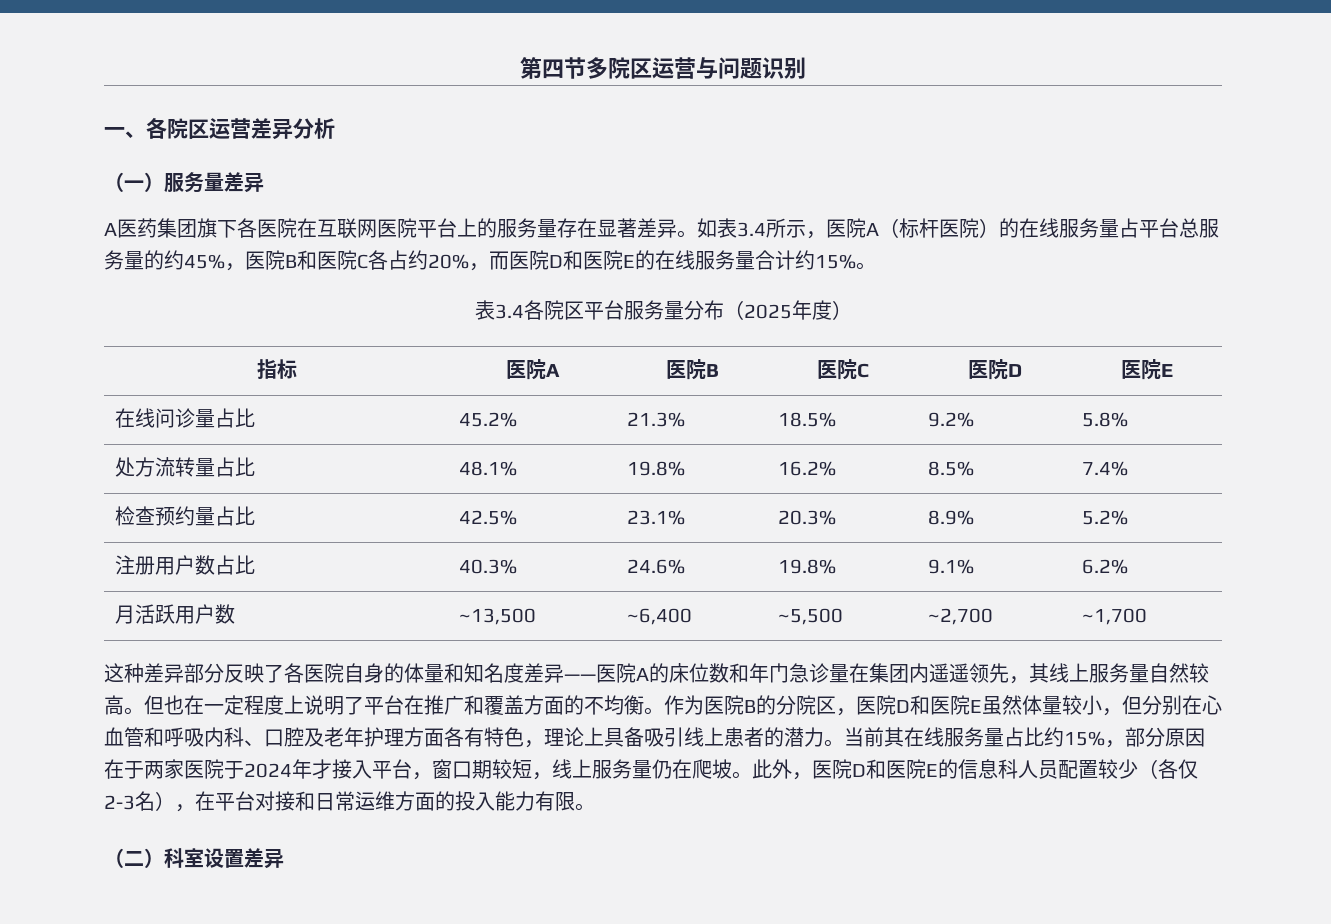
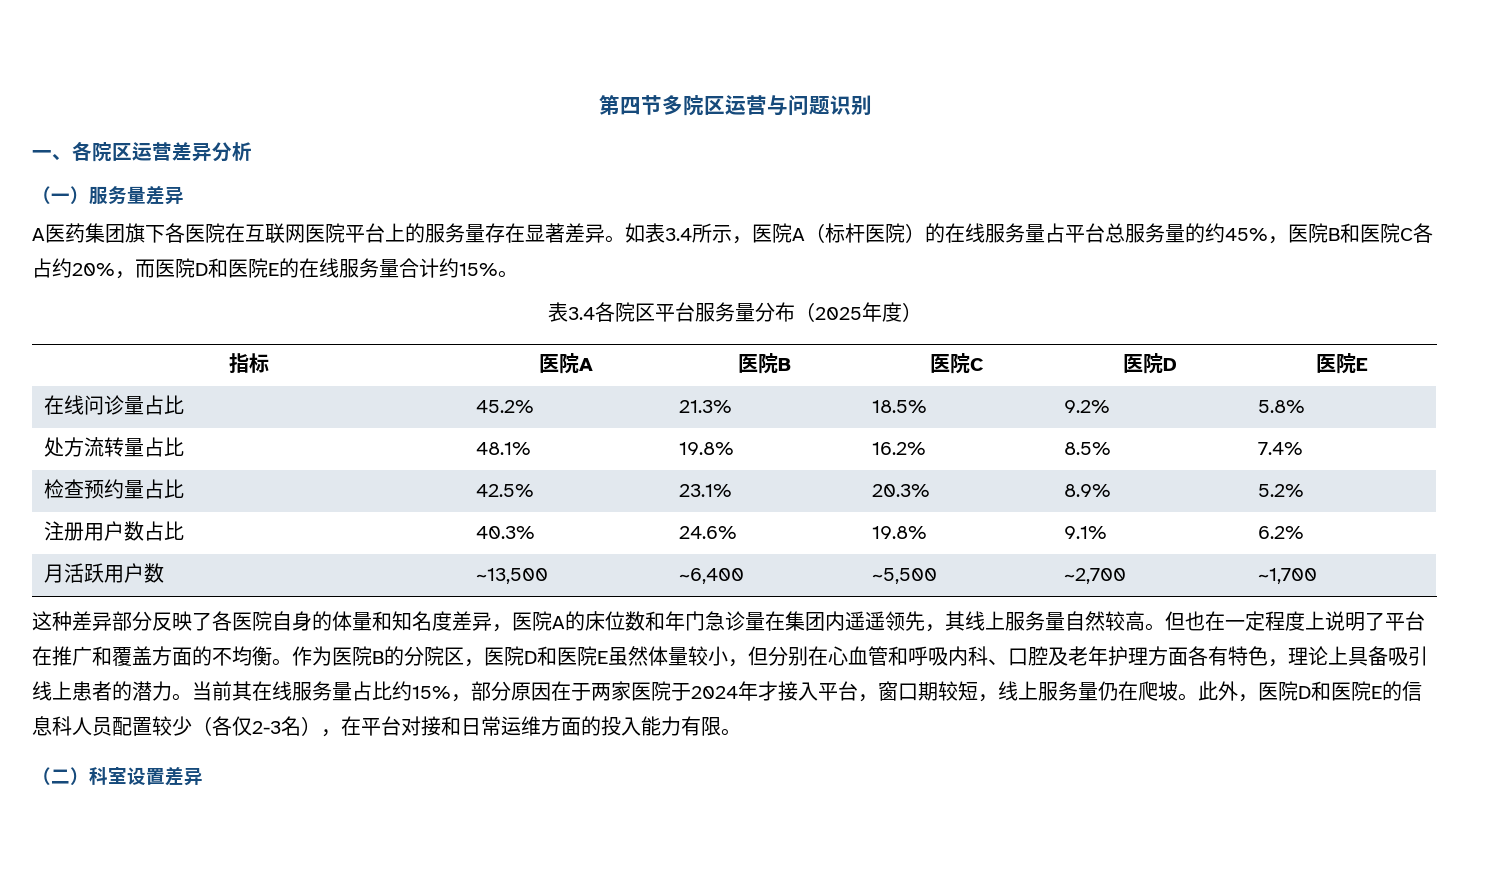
[564,674,596,681] —— -> [492,624,512,632] ，

